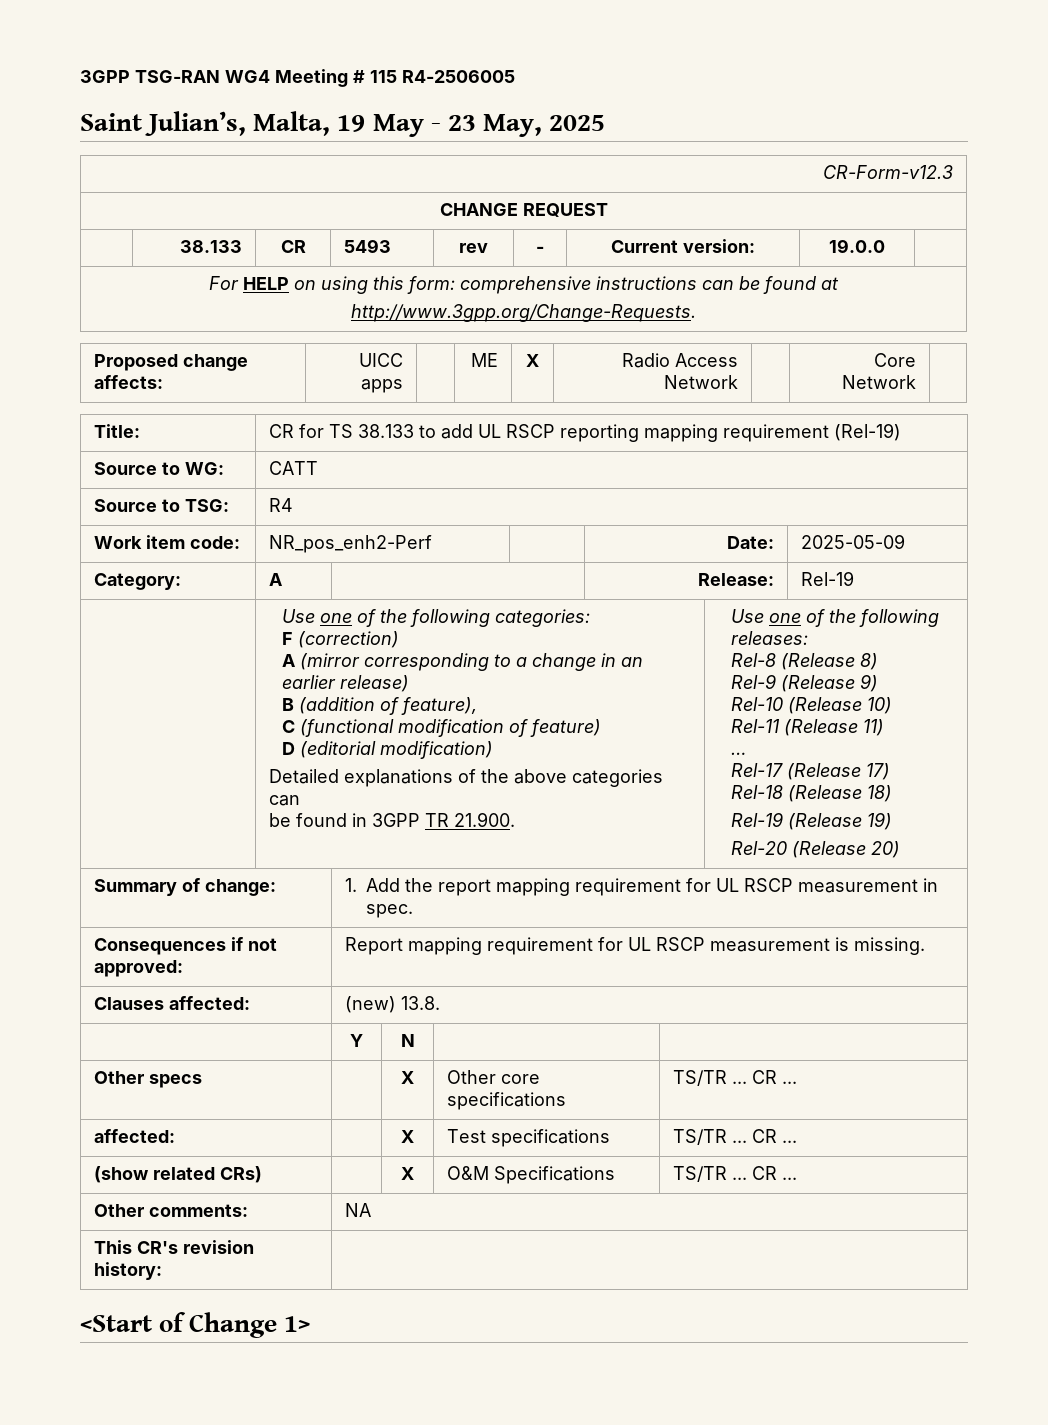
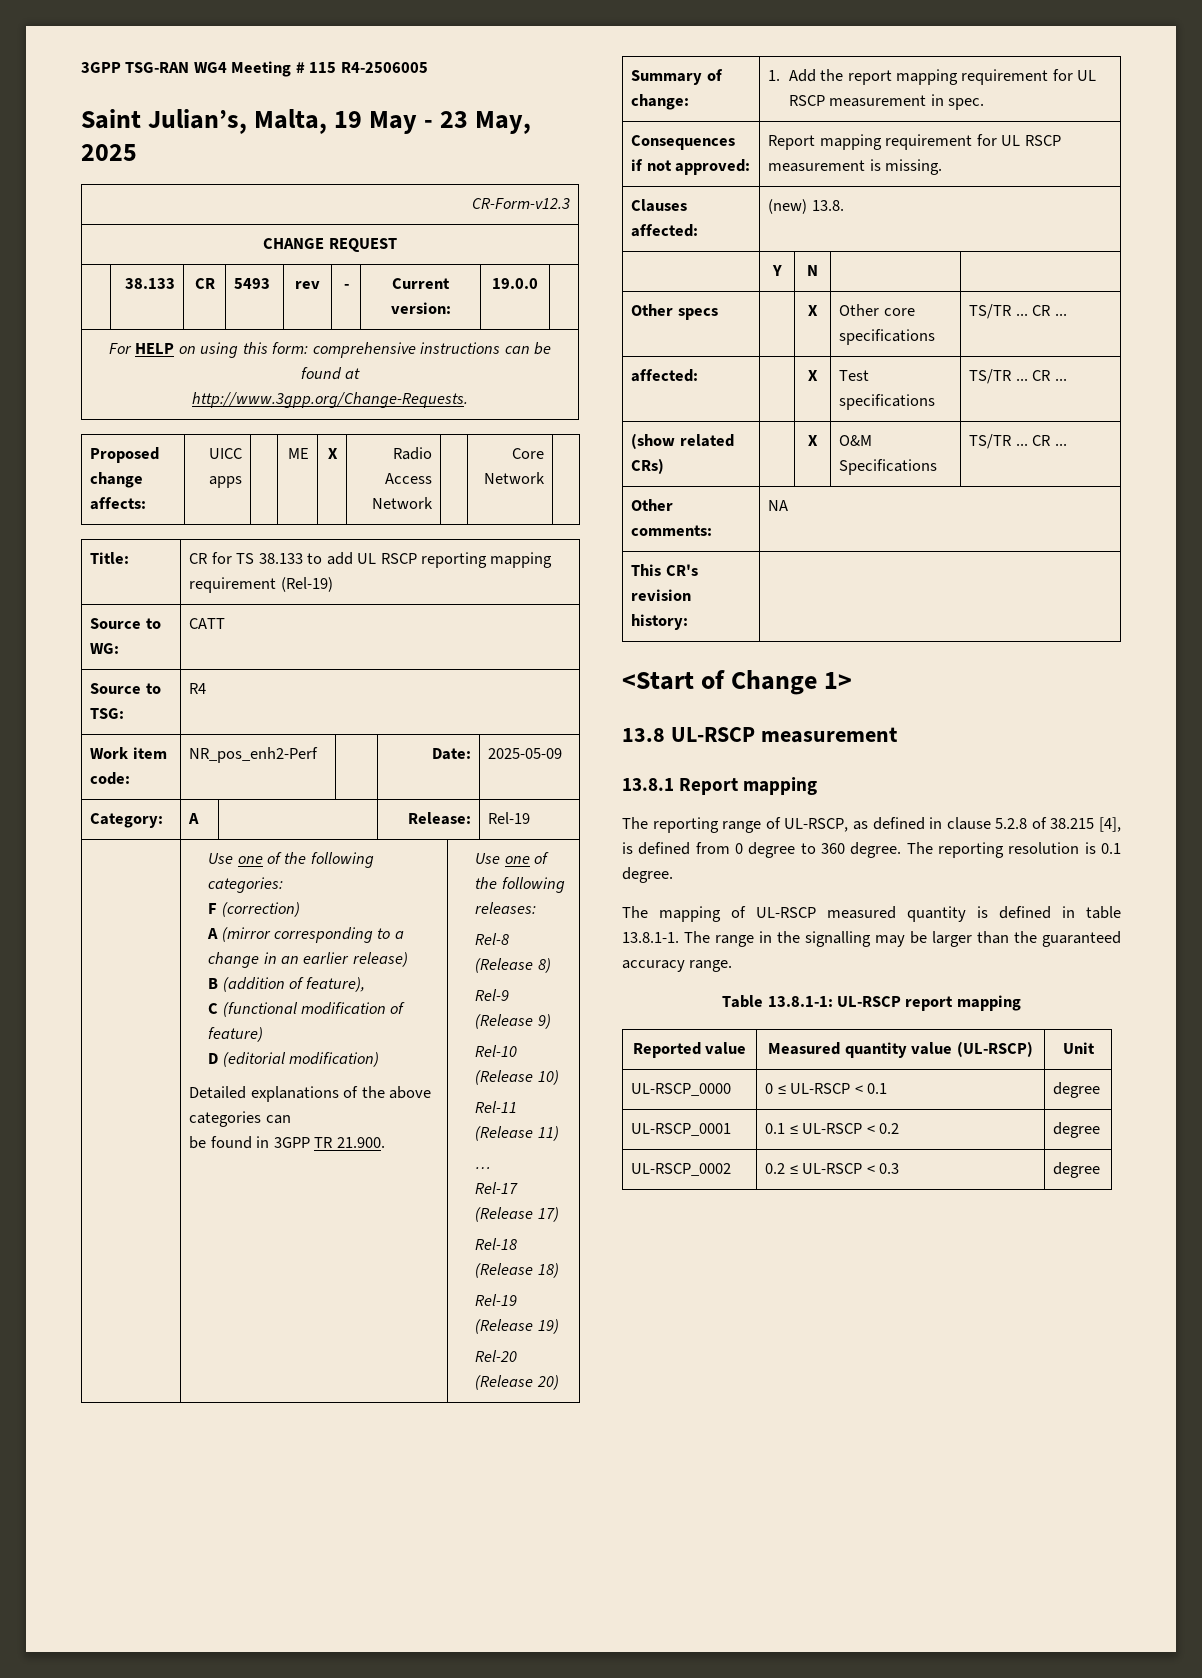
(311, 1324) none -> [622,727,898,743] [622,777,818,795] [622,817,1121,833] [622,842,1121,858] [622,867,673,883] [622,906,1121,922] [622,931,1121,947] [622,960,733,972] [722,995,1021,1011] [632,1042,747,1058] [768,1041,1033,1058] [1062,1042,1095,1054] [631,1083,732,1096] [765,1083,888,1094] [1053,1082,1101,1098] [631,1123,732,1136] [765,1123,900,1134] [1053,1122,1101,1138] [631,1163,732,1176] [765,1163,900,1174] [1053,1162,1101,1178] // 13.8 UL-RSCP measurement // 13.8.1 Report mapping // The reporting range of UL-RSCP, as defined in clause 5.2.8 of 38.215 [4], is defined from 0 degree to 360 degree. The reporting resolution is 0.1 degree. // The mapping of UL-RSCP measured quantity is defined in table 13.8.1-1. The range in the signalling may be larger than the guaranteed accuracy range. // Table 13.8.1-1: UL-RSCP report mapping // Reported value | Measured quantity value (UL-RSCP) | Unit // UL-RSCP_0000 | 0 ≤ UL-RSCP < 0.1 | degree // UL-RSCP_0001 | 0.1 ≤ UL-RSCP < 0.2 | degree // UL-RSCP_0002 | 0.2 ≤ UL-RSCP < 0.3 | degree

